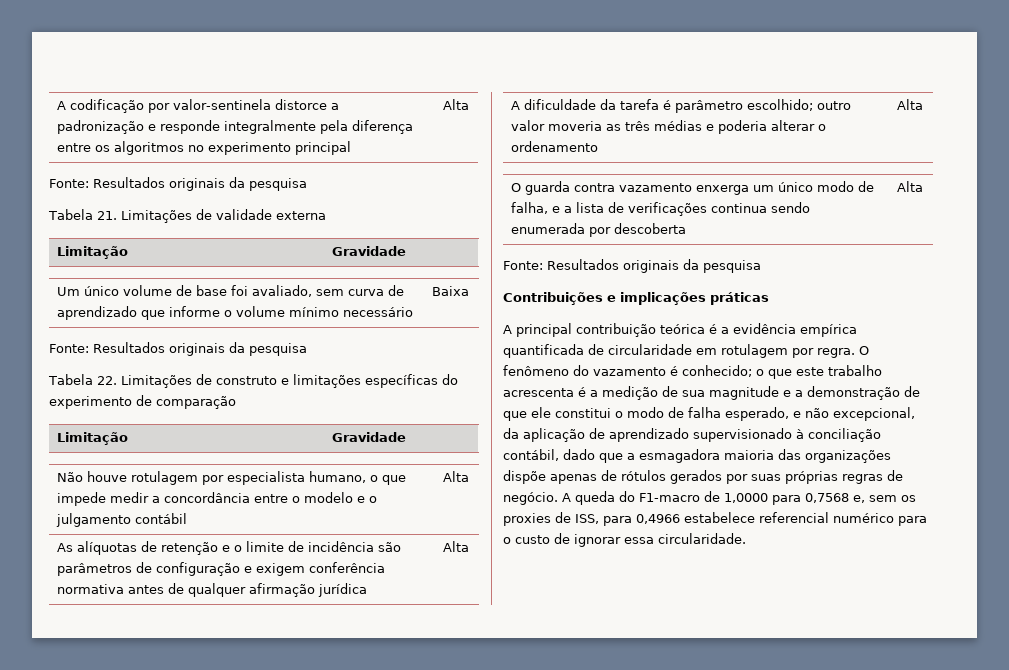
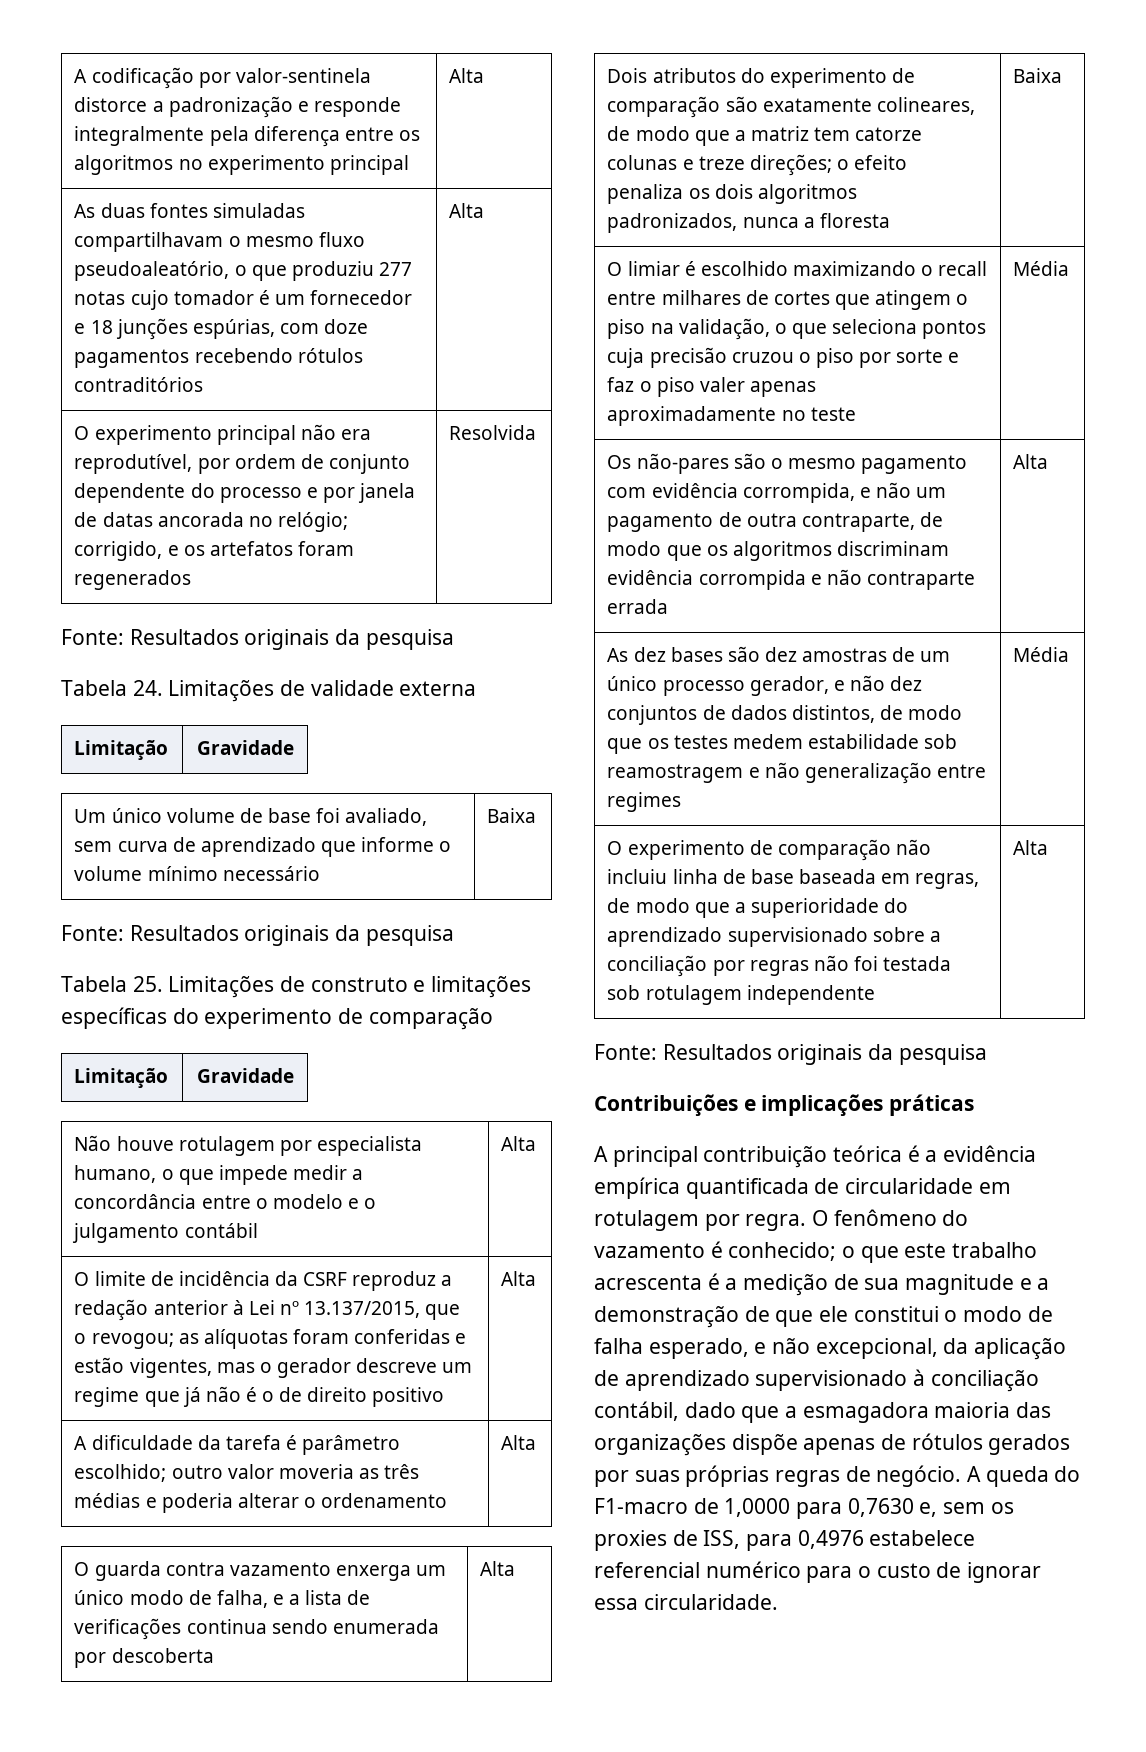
[49,177,307,191] [48,209,117,220] // Fonte: Resultados originais da pesquisa // Tabela 21. -> [74,203,305,218] [74,232,365,252] [74,261,412,281] [74,290,413,310] [74,318,369,340] [74,348,363,368] [74,377,204,392] [449,203,485,218] [74,424,371,445] [74,454,410,474] [74,483,416,503] [74,512,348,532] [74,541,354,561] [74,570,192,590] [449,425,537,440] [61,629,454,650] [61,680,163,696] // As duas fontes simuladas compartilhavam o mesmo fluxo pseudoaleatório, o que produziu 277 notas cujo tomador é um fornecedor e 18 junções espúrias, com doze pagamentos recebendo rótulos contraditórios | Alta // O experimento principal não era reprodutível, por ordem de conjunto dependente do processo e por janela de datas ancorada no relógio; corrigido, e os artefatos foram regenerados | Resolvida // Fonte: Resultados originais da pesquisa // Tabela 24.
[96,376,117,385] 22. -> [132,976,163,992] 25.
[56,541,401,555] [56,562,385,576] [56,583,367,597] As alíquotas de retenção e o limite de incidência são parâmetros de configuração e exigem conferência normativa antes de qualquer afirmação jurídica -> [74,1271,453,1291] [74,1299,461,1321] [74,1329,467,1349] [74,1357,473,1378] [74,1386,445,1407] O limite de incidência da CSRF reproduz a redação anterior à Lei nº 13.137/2015, que o revogou; as alíquotas foram conferidas e estão vigentes, mas o gerador descreve um regime que já não é o de direito positivo
(923, 186) none -> [607,68,915,88] [607,96,975,118] [607,126,923,146] [607,154,908,176] [607,184,857,204] [607,213,890,233] [1013,68,1063,83] [607,261,988,276] [607,290,969,310] [607,318,987,340] [607,347,960,368] [607,377,816,397] [607,406,856,426] [1013,261,1070,276] [607,453,968,474] [607,482,947,503] [607,512,943,532] [607,541,949,561] [607,569,975,590] [607,599,669,614] [1013,454,1049,469] [607,646,951,662] [607,675,923,696] [607,705,963,725] [607,734,958,754] [607,762,986,784] [607,792,682,812] [1013,647,1070,662] [607,839,931,861] [607,869,980,889] [607,898,909,918] [607,927,941,947] [607,955,952,977] [607,985,875,1005] [1013,840,1049,855] // Dois atributos do experimento de comparação são exatamente colineares, de modo que a matriz tem catorze colunas e treze direções; o efeito penaliza os dois algoritmos padronizados, nunca a floresta | Baixa // O limiar é escolhido maximizando o recall entre milhares de cortes que atingem o piso na validação, o que seleciona pontos cuja precisão cruzou o piso por sorte e faz o piso valer apenas aproximadamente no teste | Média // Os não-pares são o mesmo pagamento com evidência corrompida, e não um pagamento de outra contraparte, de modo que os algoritmos discriminam evidência corrompida e não contraparte errada | Alta // As dez bases são dez amostras de um único processo gerador, e não dez conjuntos de dados distintos, de modo que os testes medem estabilidade sob reamostragem e não generalização entre regimes | Média // O experimento de comparação não incluiu linha de base baseada em regras, de modo que a superioridade do aprendizado supervisionado sobre a conciliação por regras não foi testada sob rotulagem independente | Alta
[805,493,849,503] 0,7568 -> [847,1498,914,1517] 0,7630
[636,514,680,524] 0,4966 -> [797,1530,864,1549] 0,4976

